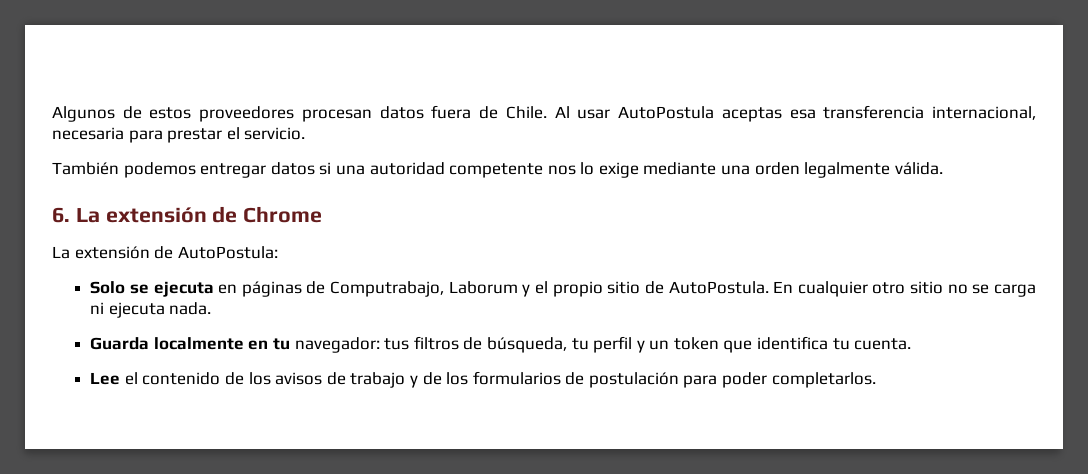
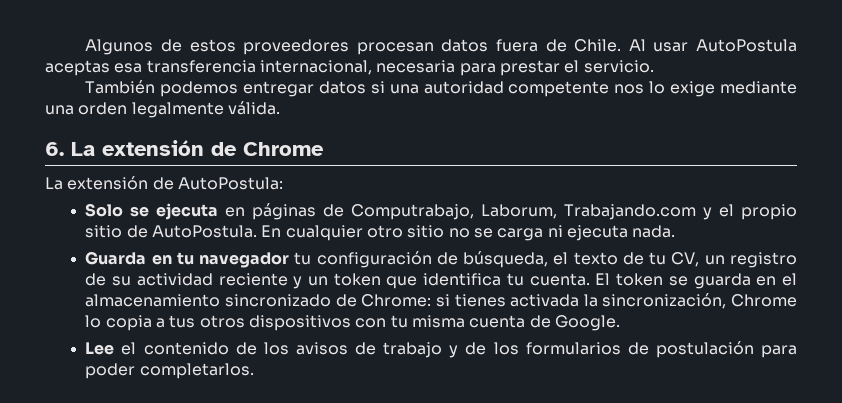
[448,281,518,294] Laborum -> [481,204,697,220] Laborum, Trabajando.com
[153,337,244,350] localmente -> (147, 258) none
[294,336,633,353] navegador: tus filtros de búsqueda, tu perfil -> [199,251,797,268] [85,273,288,286] navegador tu configuración de búsqueda, el texto de tu CV, un registro de su actividad reciente
(912, 344) none -> [595,273,797,289] [85,293,797,309] [85,315,620,331] El token se guarda en el almacenamiento sincronizado de Chrome: si tienes activada la sincronización, Chrome lo copia a tus otros dispositivos con tu misma cuenta de Google.

